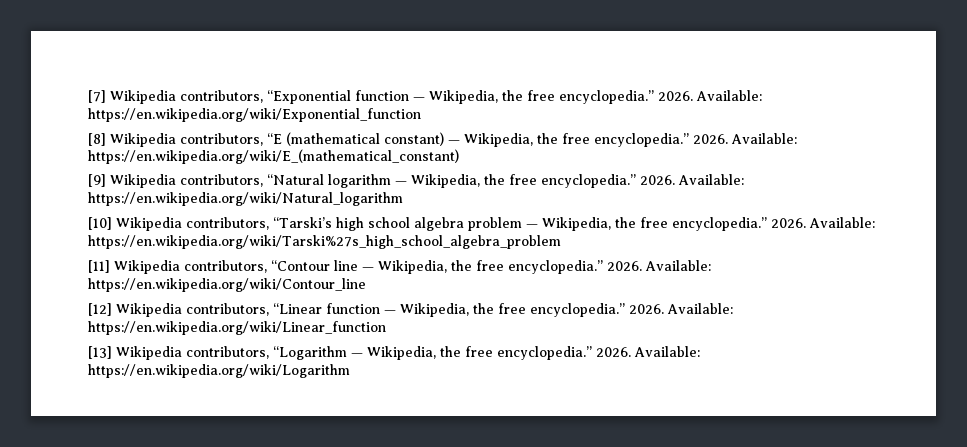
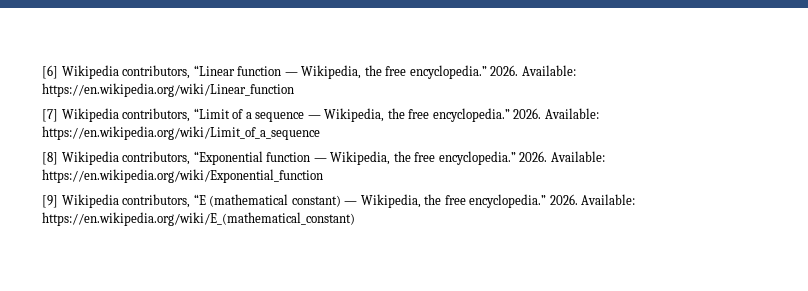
[88,90,106,103] [7] -> [42,65,576,79] [42,83,294,97] [42,108,599,122] [42,126,320,140] [42,152,58,165] [6] Wikipedia contributors, “Linear function — Wikipedia, the free encyclopedia.” 2026. Available: https://en.wikipedia.org/wiki/Linear_function // [7] Wikipedia contributors, “Limit of a sequence — Wikipedia, the free encyclopedia.” 2026. Available: https://en.wikipedia.org/wiki/Limit_of_a_sequence // [8]
[88,133,106,146] [8] -> [42,195,58,208] [9]
[88,174,744,188] [88,192,403,206] [88,217,875,231] [88,235,561,249] [88,260,711,274] [88,278,366,292] [88,303,733,317] [88,321,386,335] [88,346,700,360] [88,364,350,378] // [9] Wikipedia contributors, “Natural logarithm — Wikipedia, the free encyclopedia.” 2026. Available: https://en.wikipedia.org/wiki/Natural_logarithm // [10] Wikipedia contributors, “Tarski’s high school algebra problem — Wikipedia, the free encyclopedia.” 2026. Available: https://en.wikipedia.org/wiki/Tarski%27s_high_school_algebra_problem // [11] Wikipedia contributors, “Contour line — Wikipedia, the free encyclopedia.” 2026. Available: https://en.wikipedia.org/wiki/Contour_line // [12] Wikipedia contributors, “Linear function — Wikipedia, the free encyclopedia.” 2026. Available: https://en.wikipedia.org/wiki/Linear_function // [13] Wikipedia contributors, “Logarithm — Wikipedia, the free encyclopedia.” 2026. Available: https://en.wikipedia.org/wiki/Logarithm -> (355, 219) none

